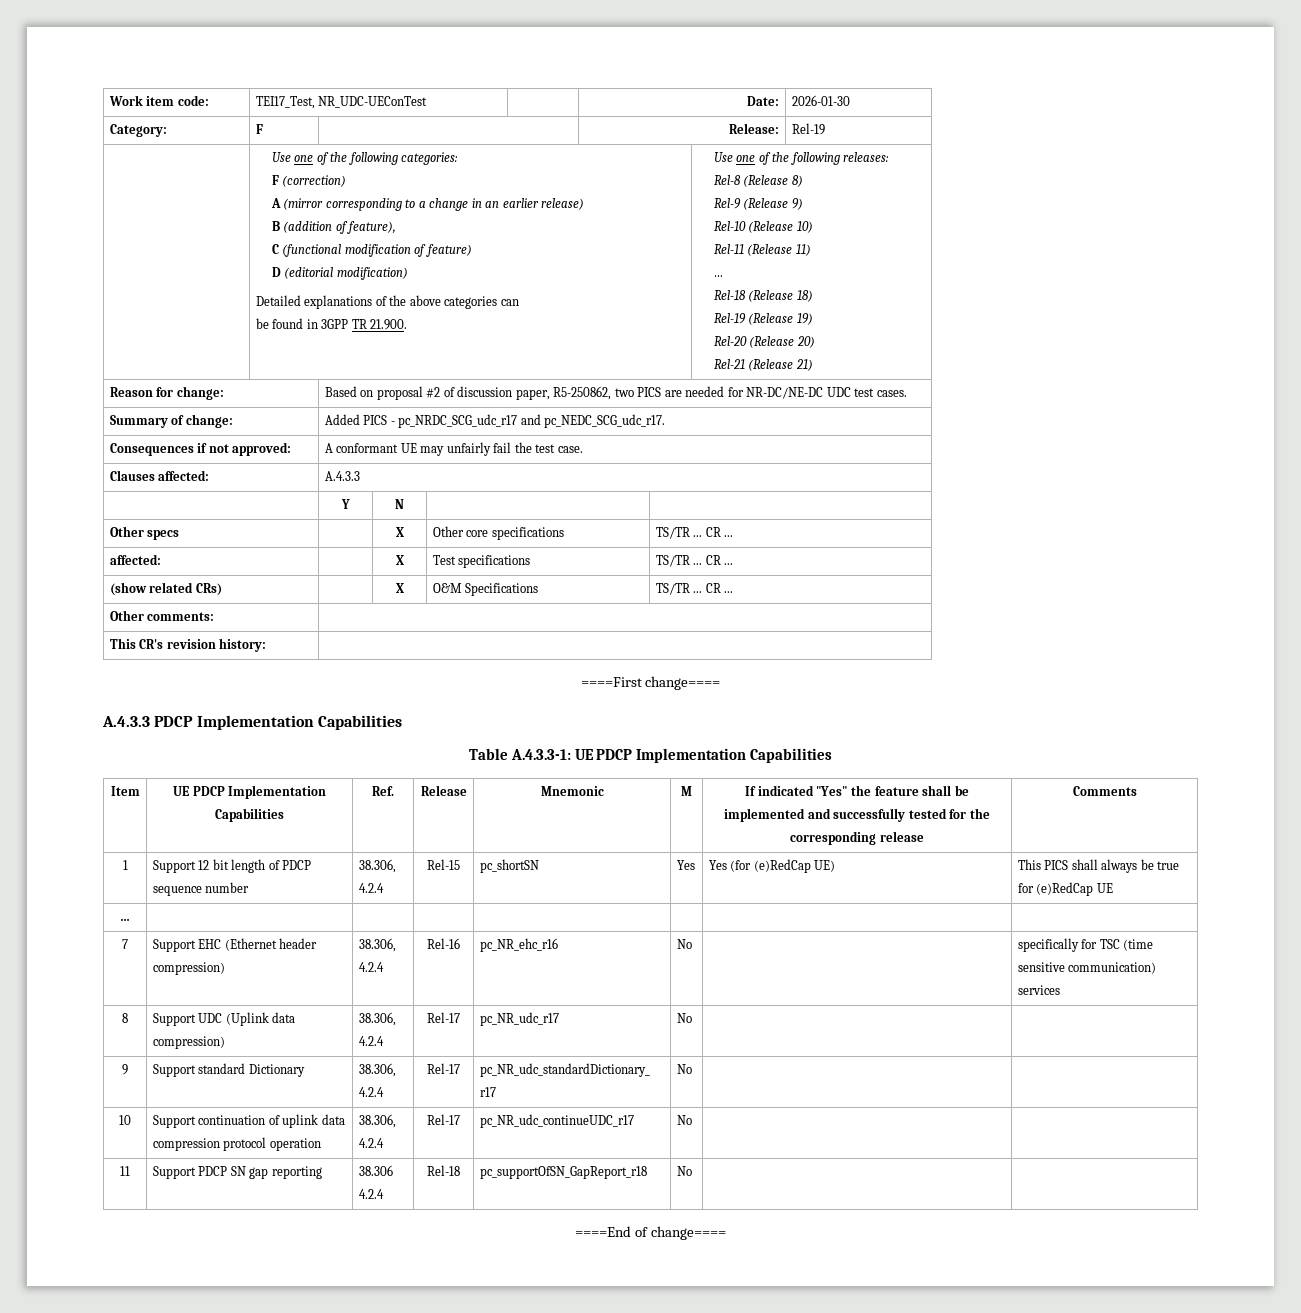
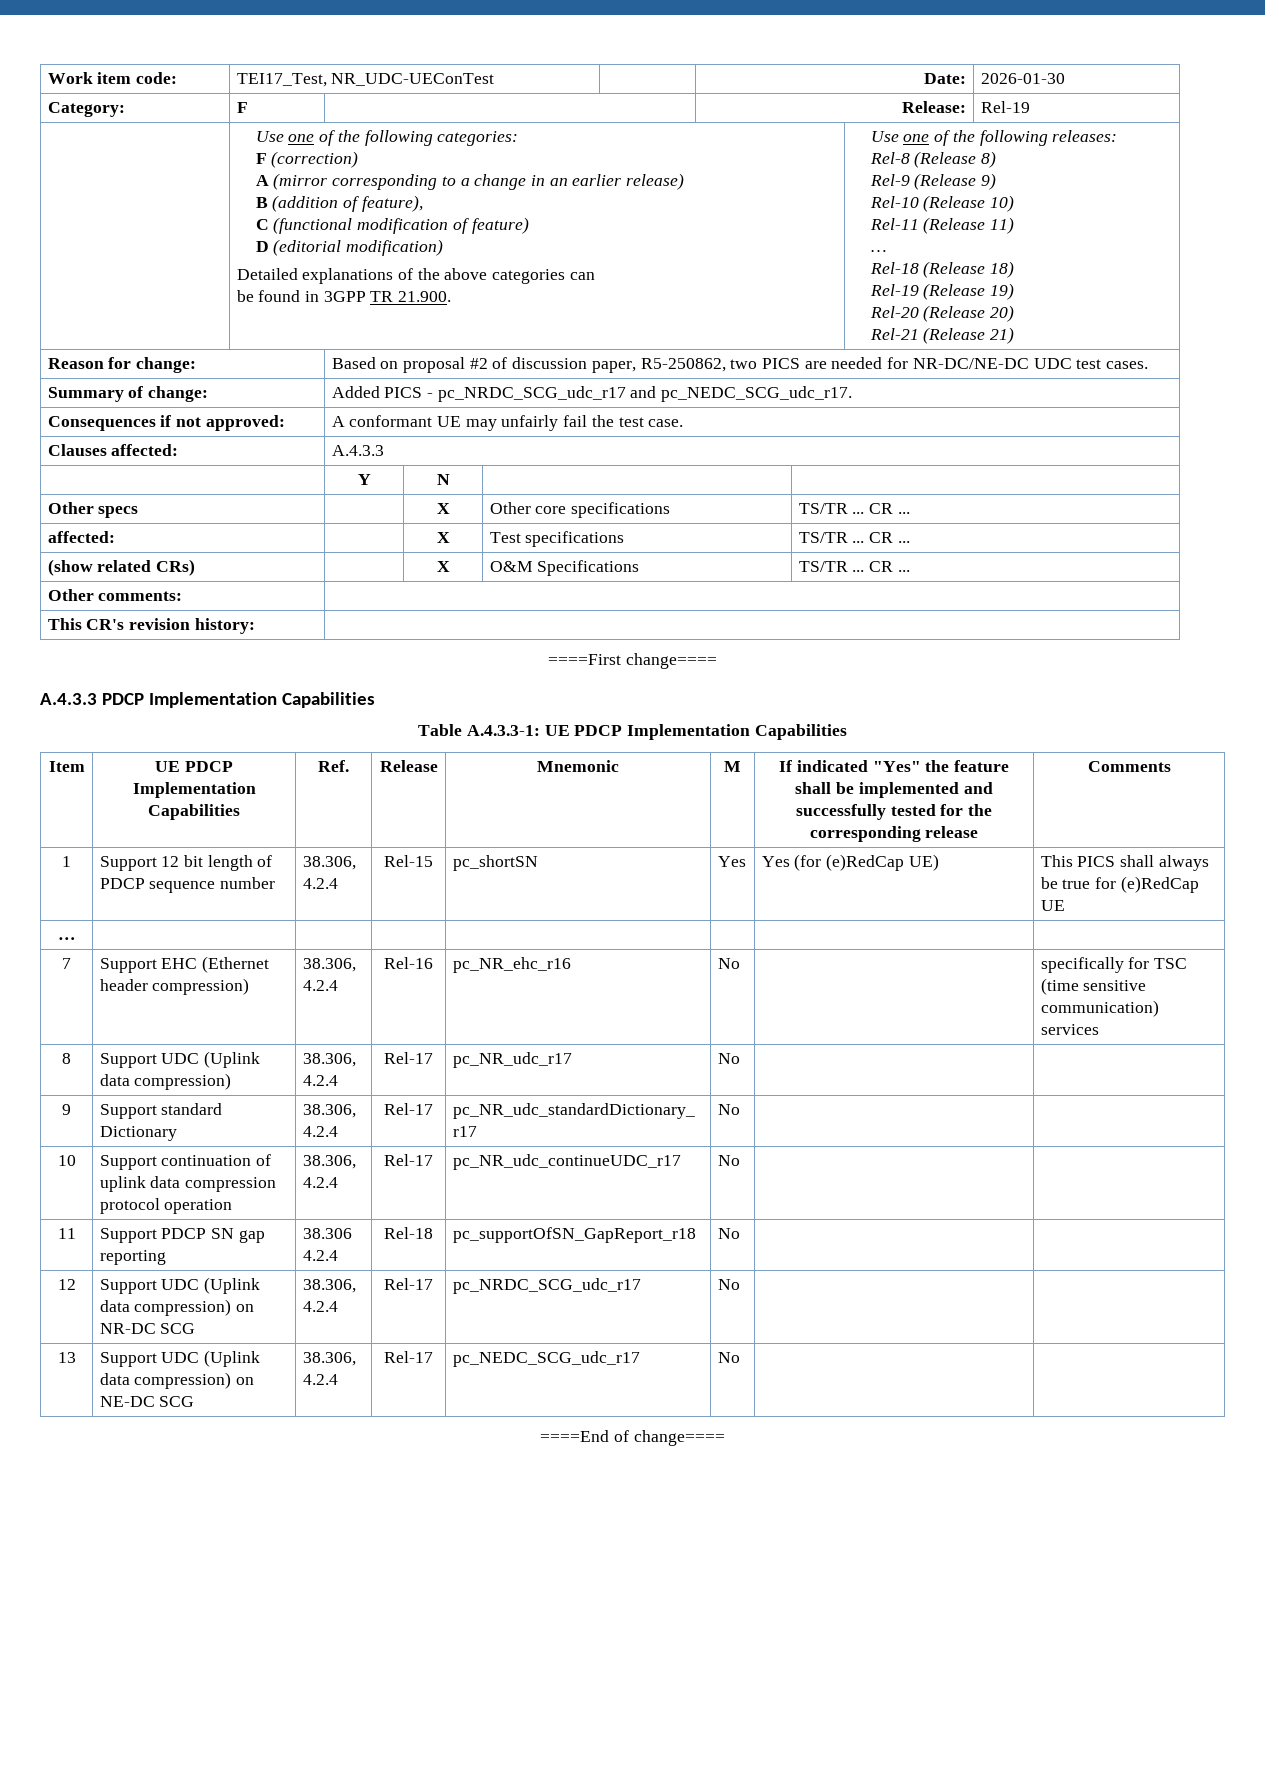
(692, 1171) none -> [57,1279,76,1290] [99,1277,260,1294] [99,1299,254,1316] [99,1323,196,1334] [302,1279,356,1293] [302,1301,338,1312] [384,1278,433,1290] [452,1278,641,1294] [717,1279,740,1290] [57,1352,76,1363] [99,1350,260,1367] [99,1372,254,1389] [99,1396,195,1407] [302,1352,356,1366] [302,1374,338,1385] [384,1351,433,1363] [452,1351,640,1367] [717,1352,740,1363] // 12 | Support UDC (Uplink data compression) on NR-DC SCG | 38.306, 4.2.4 | Rel-17 | pc_NRDC_SCG_udc_r17 | No | | // 13 | Support UDC (Uplink data compression) on NE-DC SCG | 38.306, 4.2.4 | Rel-17 | pc_NEDC_SCG_udc_r17 | No | |

